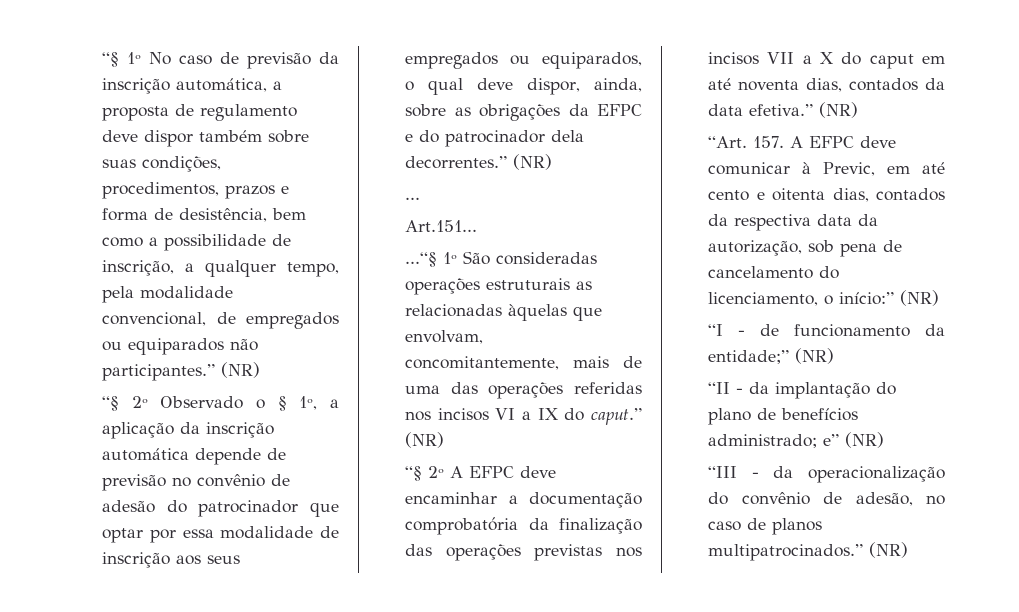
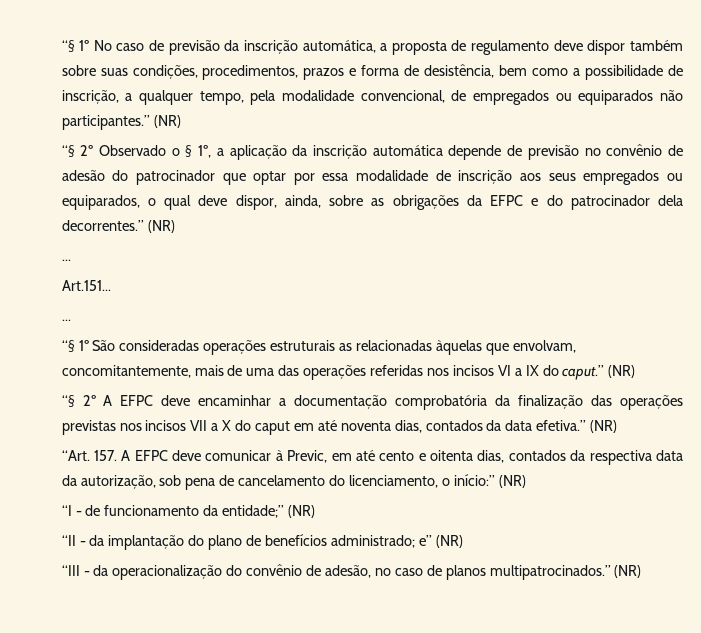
[405,252,438,267] ...“§ -> [61,319,71,321] [61,340,75,352] ... // “§

